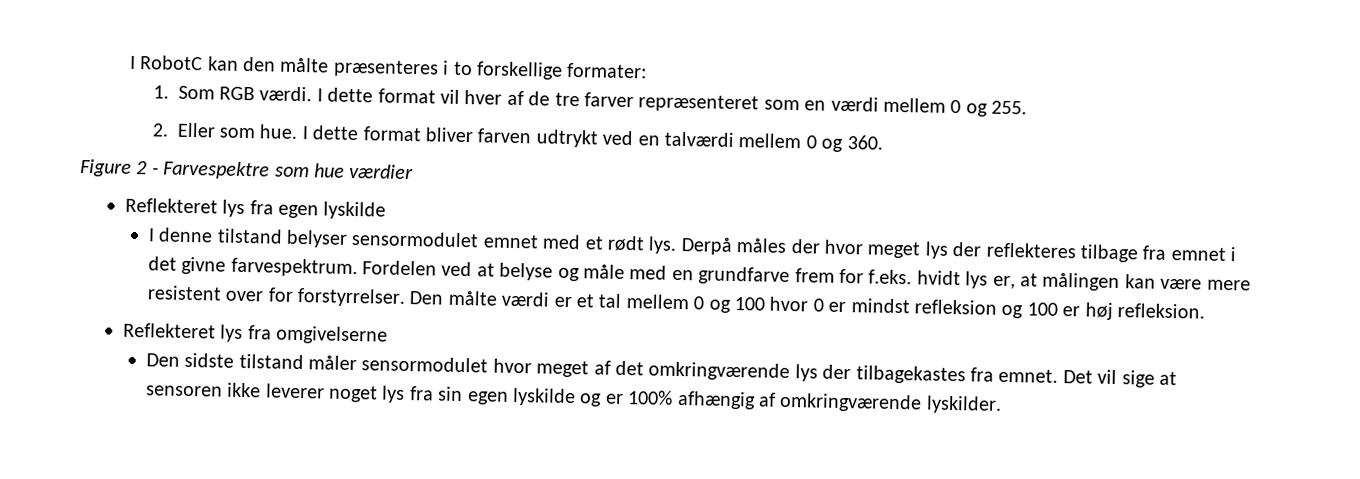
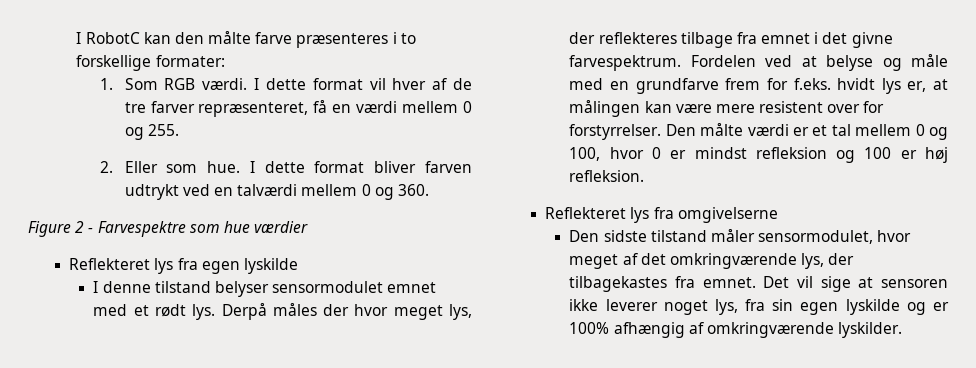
(330, 65) none -> [255,32,293,44] farve
[638,94,800,113] repræsenteret som -> [198,100,328,117] repræsenteret, få
[924,241,949,259] lys -> [449,304,473,320] lys,
[733,296,765,311] 100 -> [569,147,601,161] 100,
[361,356,489,373] sensormodulet -> [758,230,874,244] sensormodulet,
[794,364,818,382] lys -> [801,253,825,269] lys,
[381,385,406,403] lys -> [714,299,738,315] lys,

